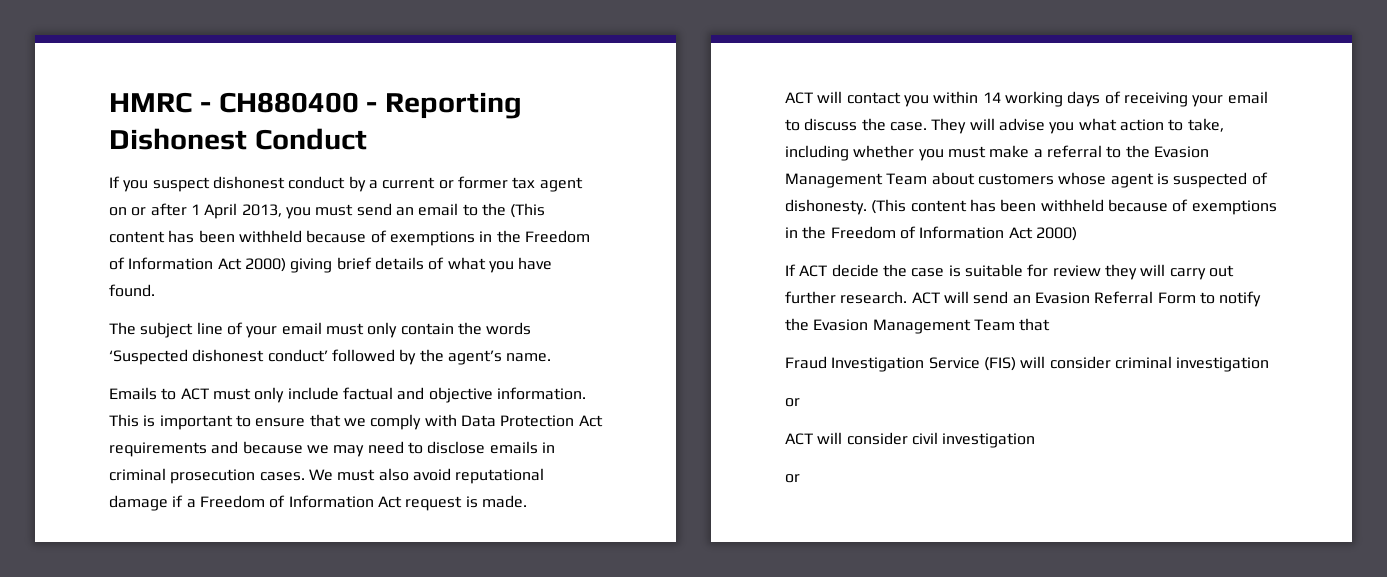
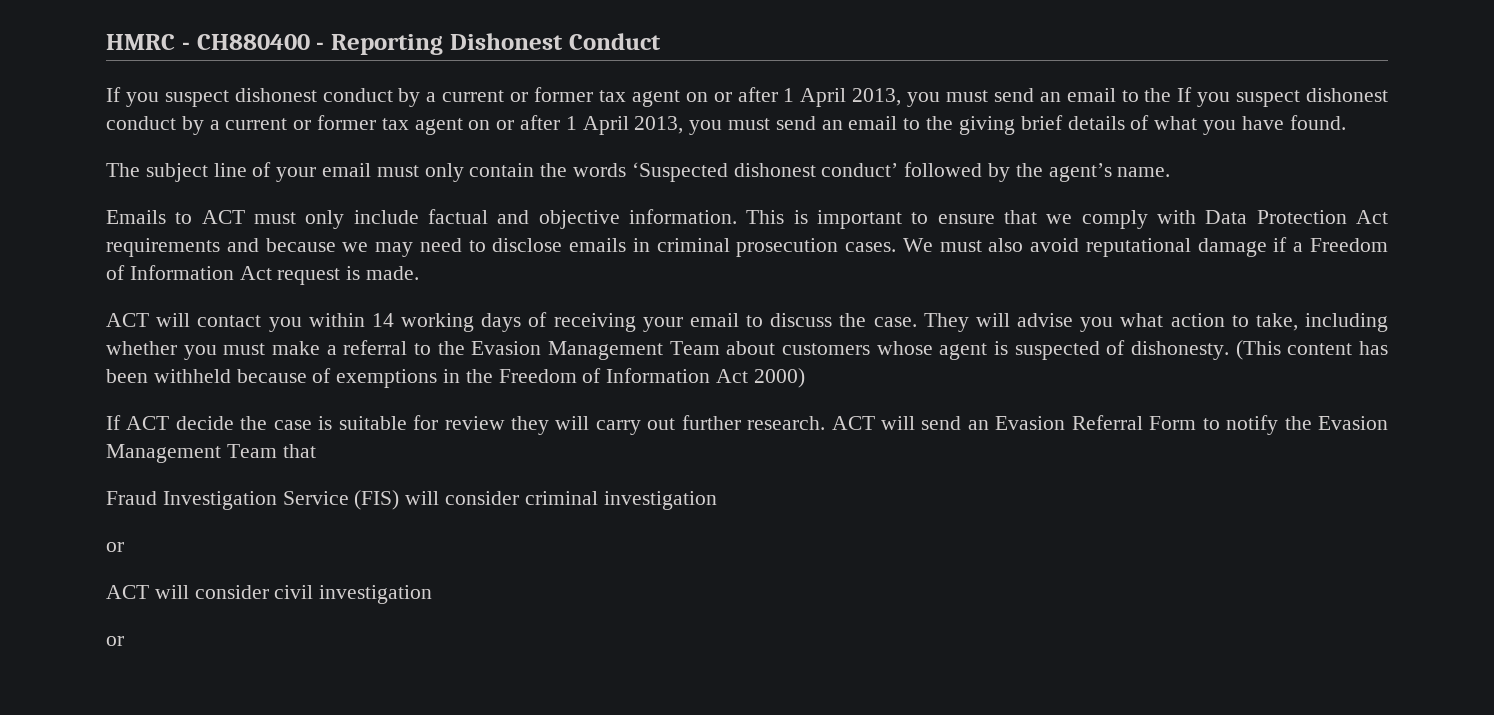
[510,203,546,218] [109,230,590,246] [109,257,286,272] (This content has been withheld because of exemptions in the Freedom of Information Act 2000) -> [1177,87,1388,107] [106,115,954,135] If you suspect dishonest conduct by a current or former tax agent on or after 1 April 2013, you must send an email to the

